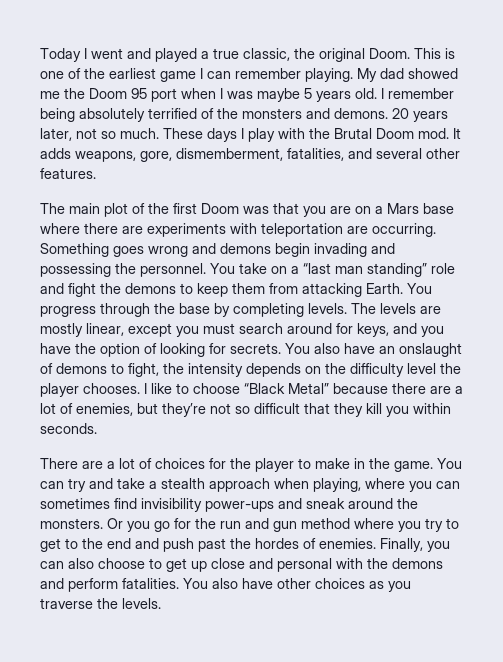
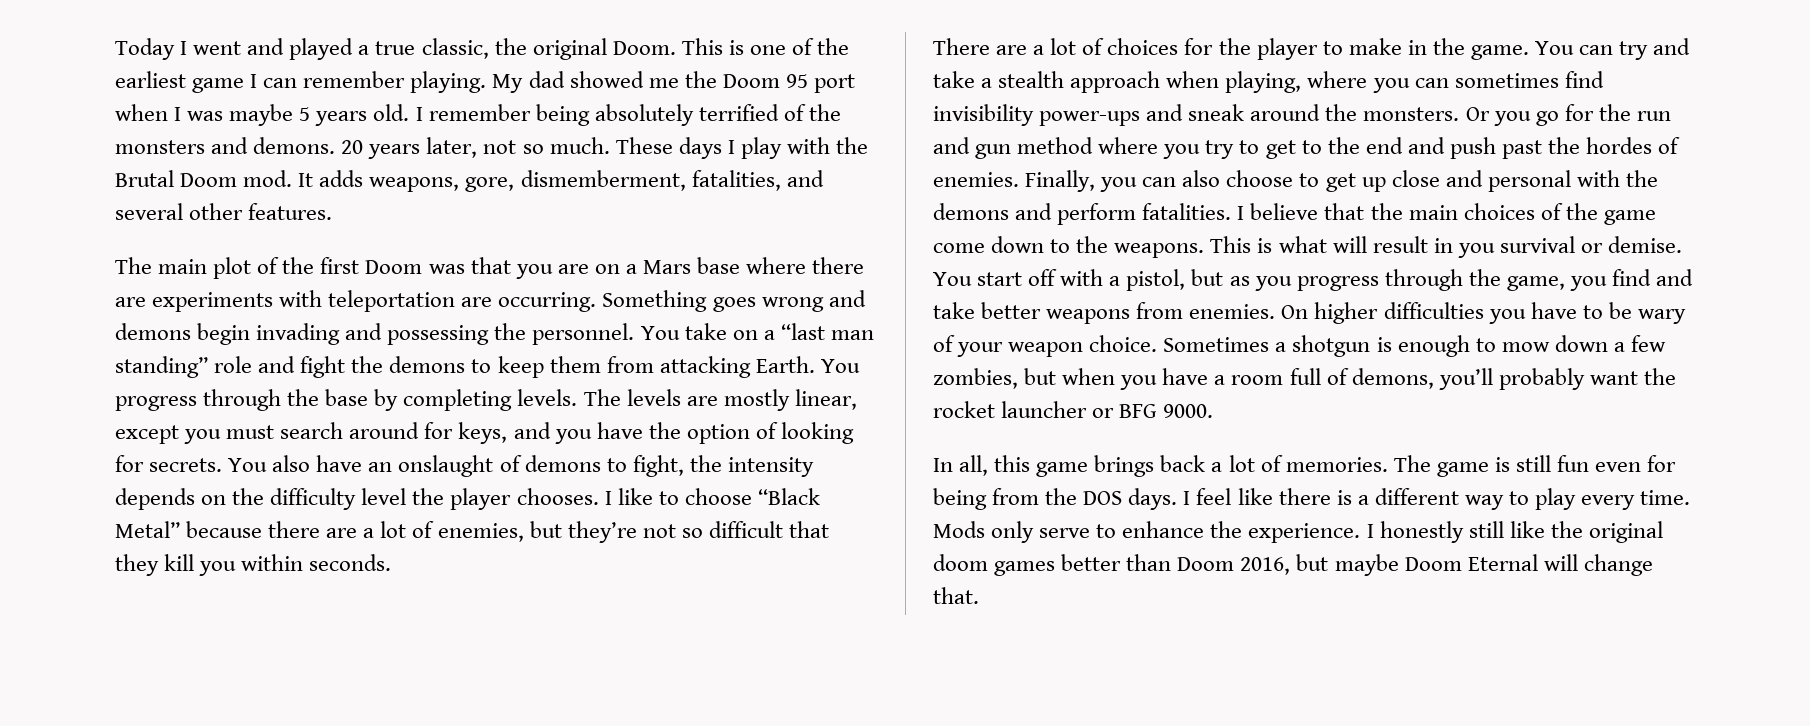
[183,578,411,592] [40,598,161,609] You also have other choices as you traverse the levels. -> [1237,203,1656,225] [933,236,1683,258] [933,269,1694,291] [933,302,1686,324] [933,335,1666,357] [933,368,1676,390] [933,401,1214,418] [933,455,1677,477] [933,488,1691,510] [933,521,1663,543] [933,554,1653,576] [933,587,979,604] I believe that the main choices of the game come down to the weapons. This is what will result in you survival or demise. You start off with a pistol, but as you progress through the game, you find and take better weapons from enemies. On higher difficulties you have to be wary of your weapon choice. Sometimes a shotgun is enough to mow down a few zombies, but when you have a room full of demons, you’ll probably want the rocket launcher or BFG 9000. // In all, this game brings back a lot of memories. The game is still fun even for being from the DOS days. I feel like there is a different way to play every time. Mods only serve to enhance the experience. I honestly still like the original doom games better than Doom 2016, but maybe Doom Eternal will change that.

